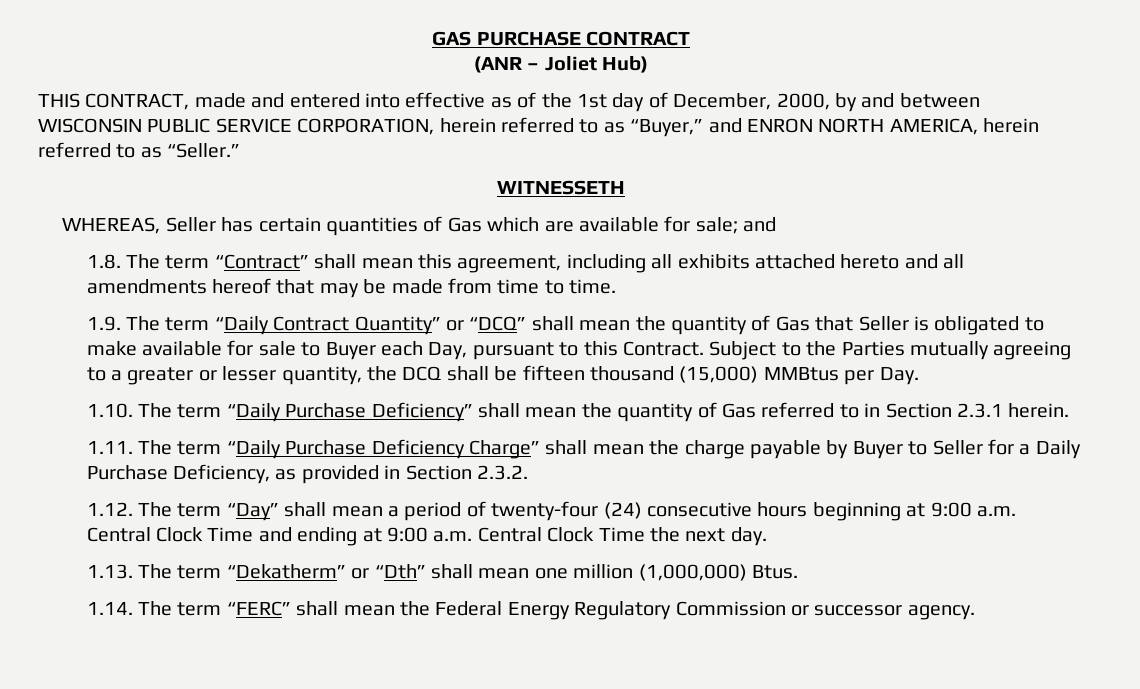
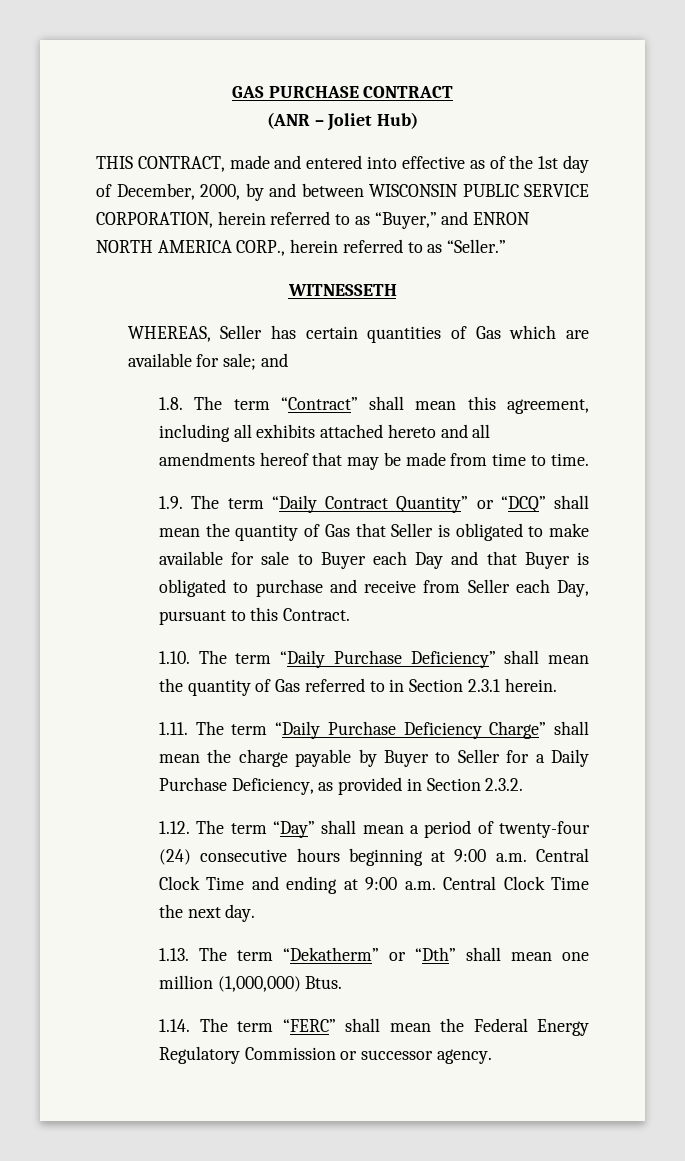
[889,118,978,135] AMERICA, -> [157,240,286,256] AMERICA CORP.,
(424, 348) none -> [415,551,589,569] [159,579,550,597] Day and that Buyer is obligated to purchase and receive from Seller each
[709,341,1072,360] [86,365,919,385] Subject to the Parties mutually agreeing to a greater or lesser quantity, the DCQ shall be fifteen thousand (15,000) MMBtus per Day. -> (351, 614) none

